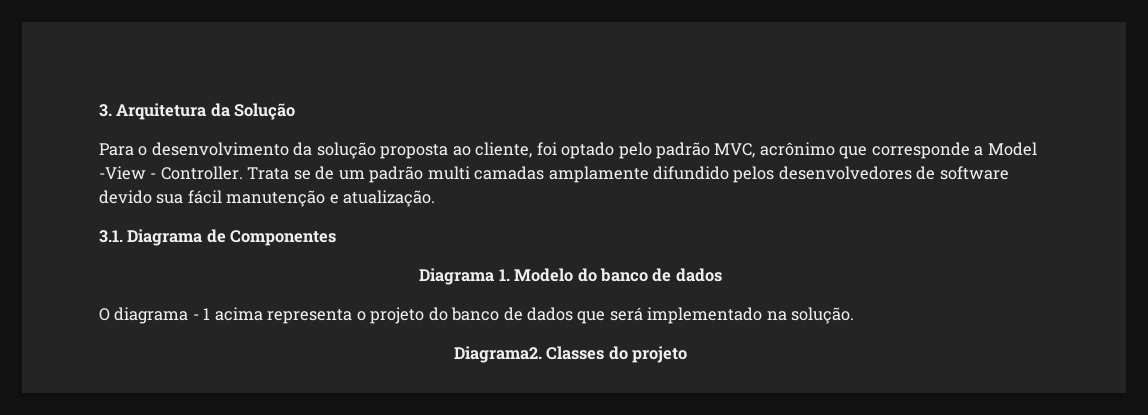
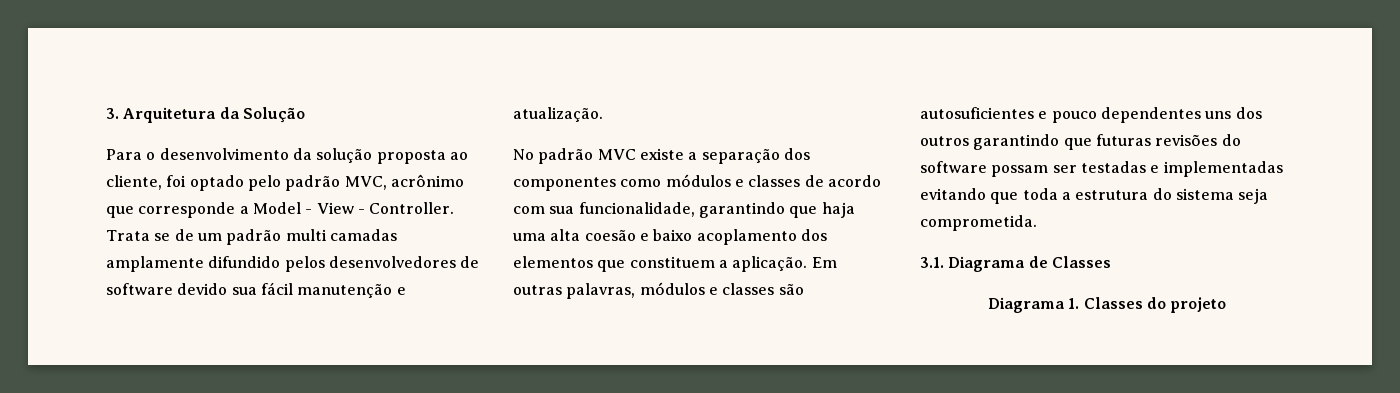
[99,166,146,180] -View -> [305,202,354,214] - View
(436, 198) none -> [513,148,810,164] [513,174,881,191] [513,202,855,218] [513,229,827,245] [513,256,837,272] [513,282,804,299] [920,107,1262,123] [920,134,1241,150] [920,161,1283,177] [920,188,1269,204] [920,215,1037,231] // No padrão MVC existe a separação dos componentes como módulos e classes de acordo com sua funcionalidade, garantindo que haja uma alta coesão e baixo acoplamento dos elementos que constituem a aplicação. Em outras palavras, módulos e classes são autosuficientes e pouco dependentes uns dos outros garantindo que futuras revisões do software possam ser testadas e implementadas evitando que toda a estrutura do sistema seja comprometida.
[230,230,337,246] Componentes -> [1051,256,1111,268] Classes
[514,268,722,282] [99,307,855,324] [453,346,542,363] Modelo do banco de dados // O diagrama - 1 acima representa o projeto do banco de dados que será implementado na solução. // Diagrama2. -> (1080, 303) none

